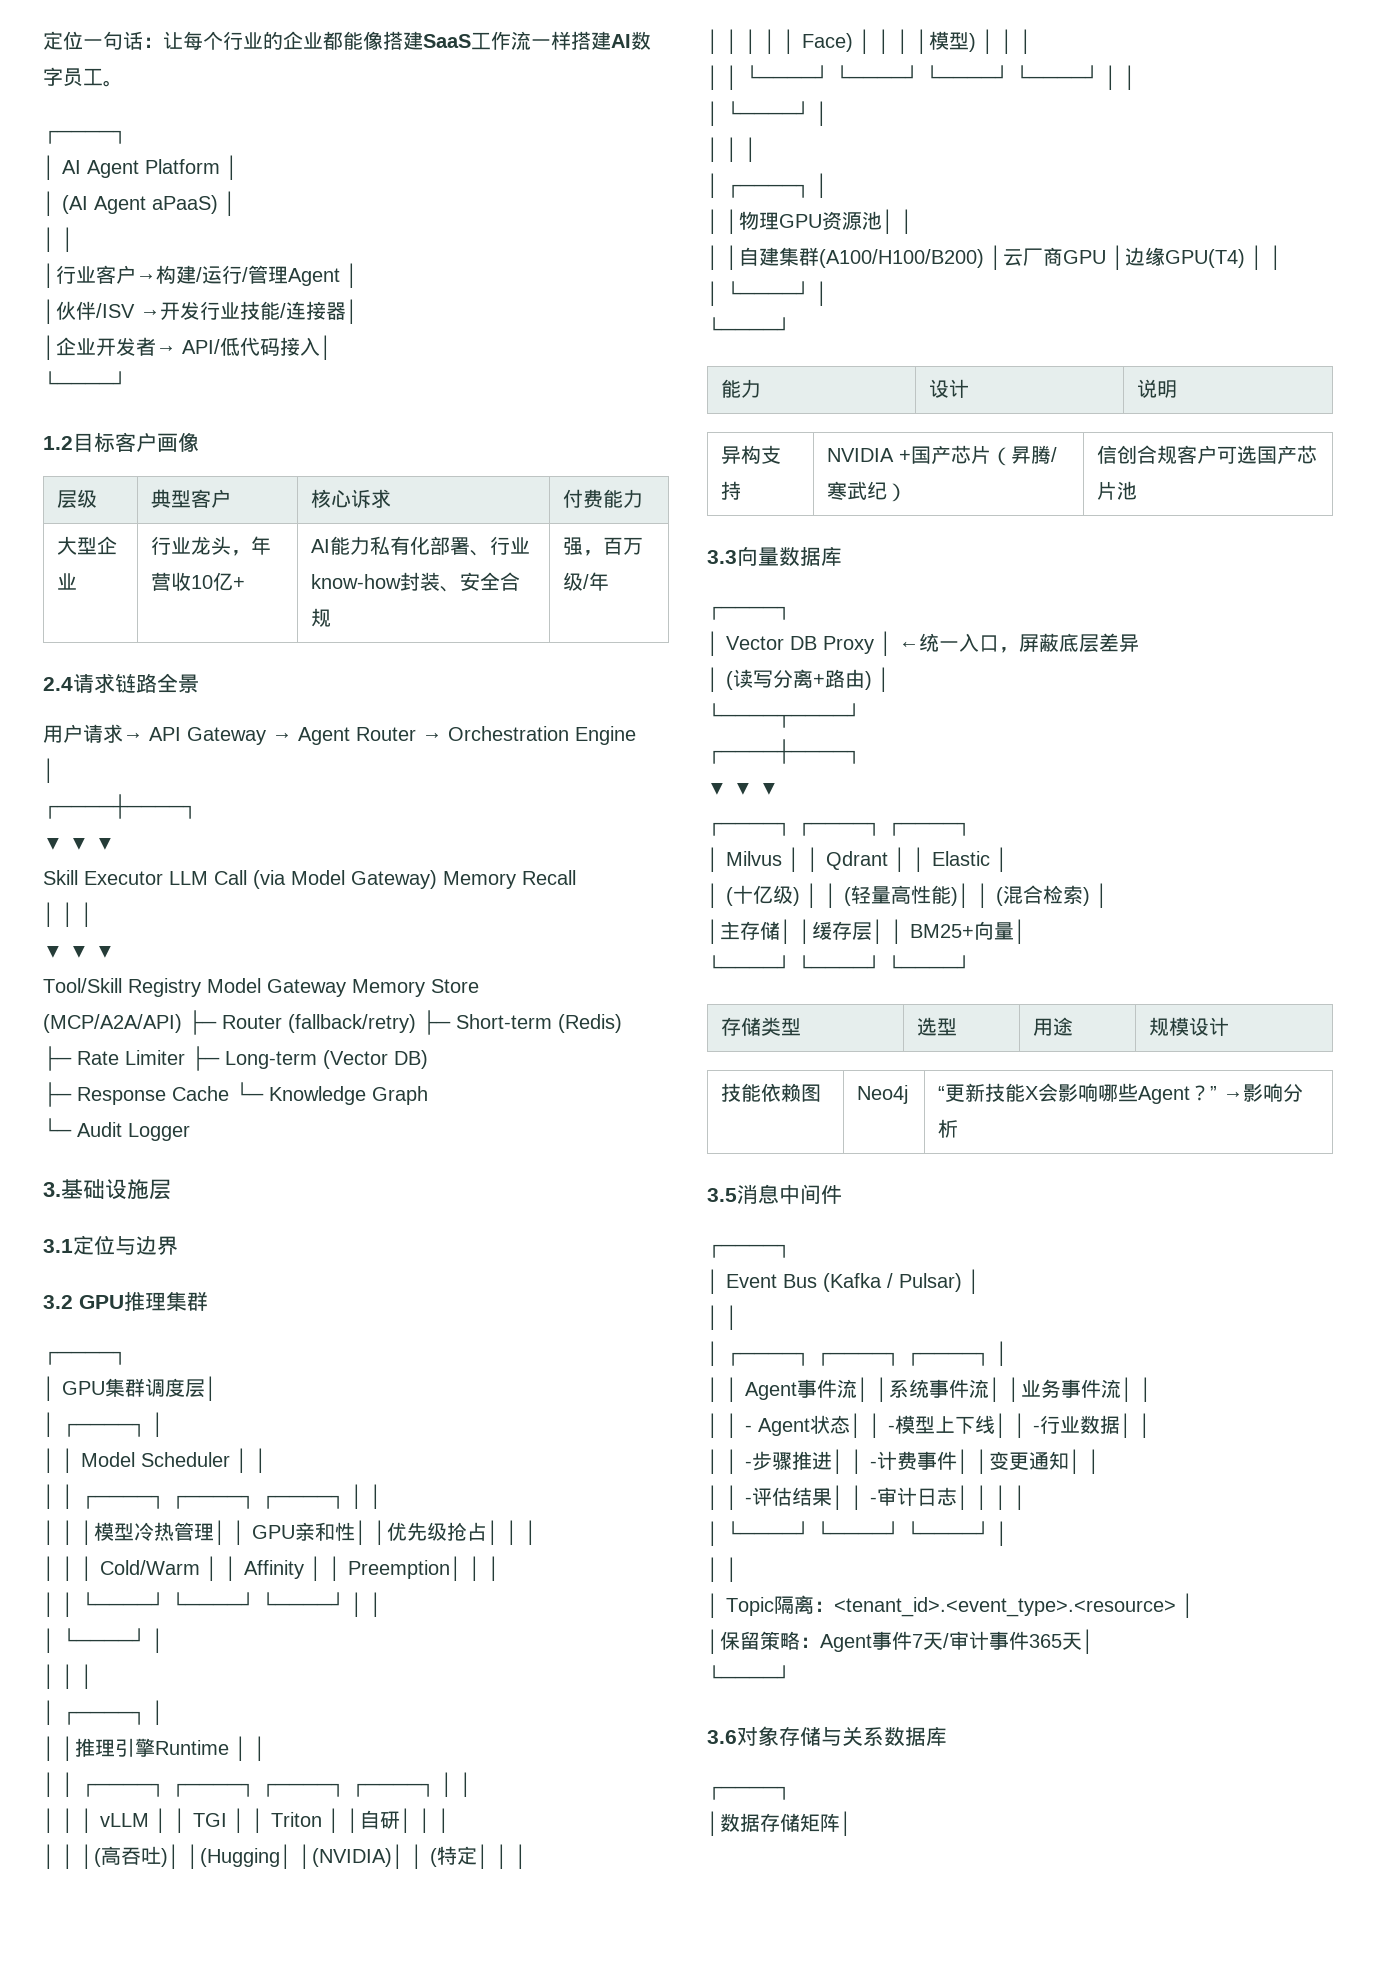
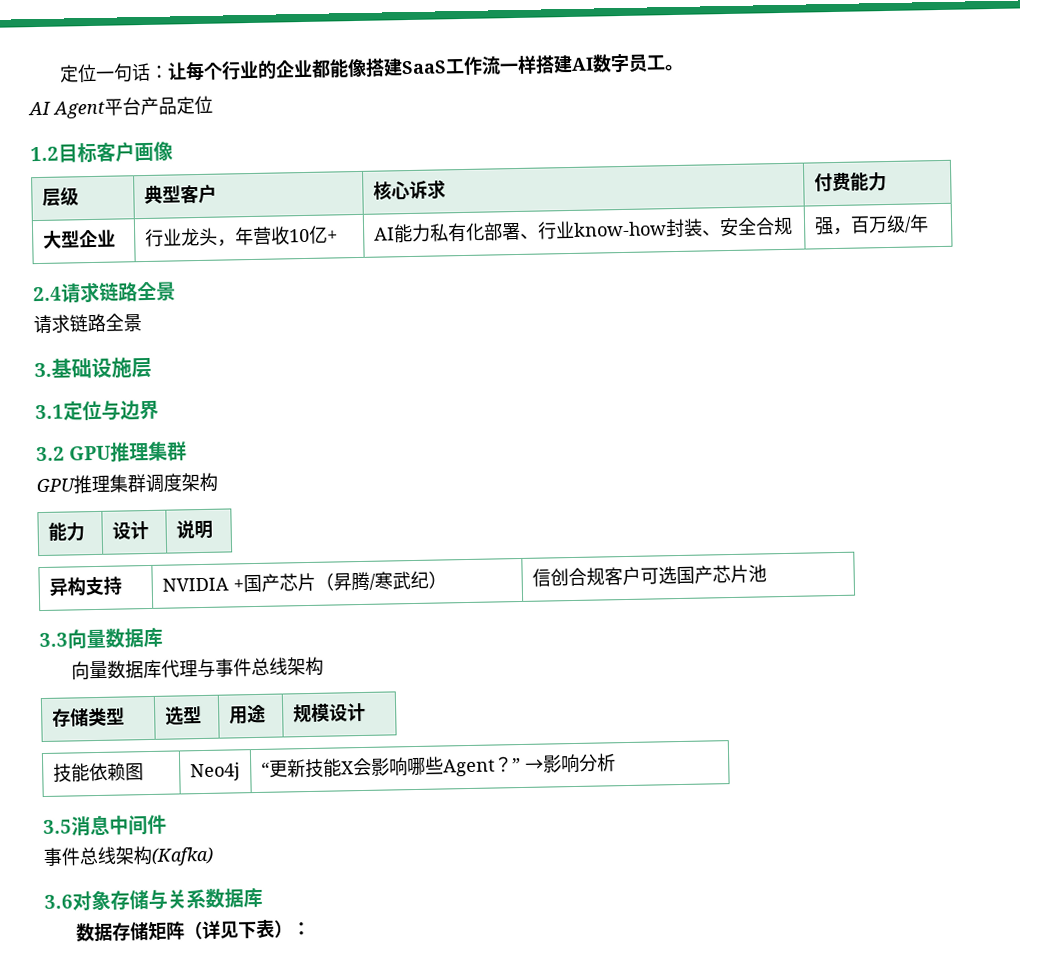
[43,130,127,144] [43,155,239,180] [43,191,237,216] [43,227,75,252] [43,263,359,288] [43,299,359,324] [43,335,333,360] [43,371,127,390] ┌────┐ // │ AI Agent Platform │ // │ (AI Agent aPaaS) │ // │ │ // │行业客户→构建/运行/管理Agent │ // │伙伴/ISV →开发行业技能/连接器│ // │企业开发者→ API/低代码接入│ // └────┘ -> [27,95,213,119] AI Agent平台产品定位
[43,724,636,745] [43,758,56,783] [43,794,197,819] [43,838,115,850] [43,870,576,889] [43,902,94,927] [43,946,115,958] [43,978,479,997] [43,1010,622,1035] [43,1046,428,1071] [43,1082,428,1107] [43,1118,190,1141] 用户请求→ API Gateway → Agent Router → Orchestration Engine // │ // ┌────┼────┐ // ▼ ▼ ▼ // Skill Executor LLM Call (via Model Gateway) Memory Recall // │ │ │ // ▼ ▼ ▼ // Tool/Skill Registry Model Gateway Memory Store // (MCP/A2A/API) ├─ Router (fallback/retry) ├─ Short-term (Redis) // ├─ Rate Limiter ├─ Long-term (Vector DB) // ├─ Response Cache └─ Knowledge Graph // └─ Audit Logger -> [33,313,142,335] 请求链路全景
[43,1351,127,1365] [43,1376,218,1401] [43,1412,165,1437] [43,1448,268,1473] [43,1484,383,1509] [43,1520,538,1545] [43,1556,501,1581] [43,1592,383,1617] [43,1628,165,1653] [43,1664,94,1689] [43,1700,165,1725] [43,1736,267,1761] [43,1772,473,1797] [43,1808,451,1833] [43,1844,528,1869] [707,29,1033,54] [707,65,1137,90] [707,101,829,126] [707,137,758,162] [707,173,829,198] [707,209,914,234] [707,245,1283,270] [707,281,829,306] [707,317,791,336] ┌────┐ // │ GPU集群调度层│ // │ ┌────┐ │ // │ │ Model Scheduler │ │ // │ │ ┌────┐ ┌────┐ ┌────┐ │ │ // │ │ │模型冷热管理│ │ GPU亲和性│ │优先级抢占│ │ │ // │ │ │ Cold/Warm │ │ Affinity │ │ Preemption│ │ │ // │ │ └────┘ └────┘ └────┘ │ │ // │ └────┘ │ // │ │ │ // │ ┌────┐ │ // │ │推理引擎Runtime │ │ // │ │ ┌────┐ ┌────┐ ┌────┐ ┌────┐ │ │ // │ │ │ vLLM │ │ TGI │ │ Triton │ │自研│ │ │ // │ │ │(高吞吐)│ │(Hugging│ │(NVIDIA)│ │ (特定│ │ │ // │ │ │ │ │ Face) │ │ │ │模型) │ │ │ // │ │ └────┘ └────┘ └────┘ └────┘ │ │ // │ └────┘ │ // │ │ │ // │ ┌────┐ │ // │ │物理GPU资源池│ │ // │ │自建集群(A100/H100/B200) │云厂商GPU │边缘GPU(T4) │ │ // │ └────┘ │ // └────┘ -> [36,472,218,495] GPU推理集群调度架构
[707,606,791,620] [707,631,1139,656] [707,667,891,692] [707,703,861,728] [707,739,861,764] [707,783,779,795] [707,822,971,836] [707,847,1009,872] [707,883,1109,908] [707,919,1027,944] [707,955,971,974] ┌────┐ // │ Vector DB Proxy │ ←统一入口，屏蔽底层差异 // │ (读写分离+路由) │ // └────┬────┘ // ┌────┼────┐ // ▼ ▼ ▼ // ┌────┐ ┌────┐ ┌────┐ // │ Milvus │ │ Qdrant │ │ Elastic │ // │ (十亿级) │ │ (轻量高性能)│ │ (混合检索) │ // │主存储│ │缓存层│ │ BM25+向量│ // └────┘ └────┘ └────┘ -> [71,656,325,680] 向量数据库代理与事件总线架构
[707,1244,791,1258] [707,1269,981,1294] [707,1305,739,1330] [707,1341,1009,1366] [707,1377,1153,1402] [707,1413,1152,1438] [707,1449,1101,1474] [707,1485,1027,1510] [707,1521,1009,1546] [707,1557,739,1582] [707,1593,1195,1618] [707,1629,1095,1654] [707,1665,791,1684] ┌────┐ // │ Event Bus (Kafka / Pulsar) │ // │ │ // │ ┌────┐ ┌────┐ ┌────┐ │ // │ │ Agent事件流│ │系统事件流│ │业务事件流│ │ // │ │ - Agent状态│ │ -模型上下线│ │ -行业数据│ │ // │ │ -步骤推进│ │ -计费事件│ │变更通知│ │ // │ │ -评估结果│ │ -审计日志│ │ │ │ // │ └────┘ └────┘ └────┘ │ // │ │ // │ Topic隔离：<tenant_id>.<event_type>.<resource> │ // │保留策略：Agent事件7天/审计事件365天│ // └────┘ -> [43,845,214,867] 事件总线架构(Kafka)
[707,1786,791,1800] [707,1811,720,1836] ┌────┐ // │ -> (263, 897) none
[840,1811,853,1836] │ -> [184,919,312,940] （详见下表）：

